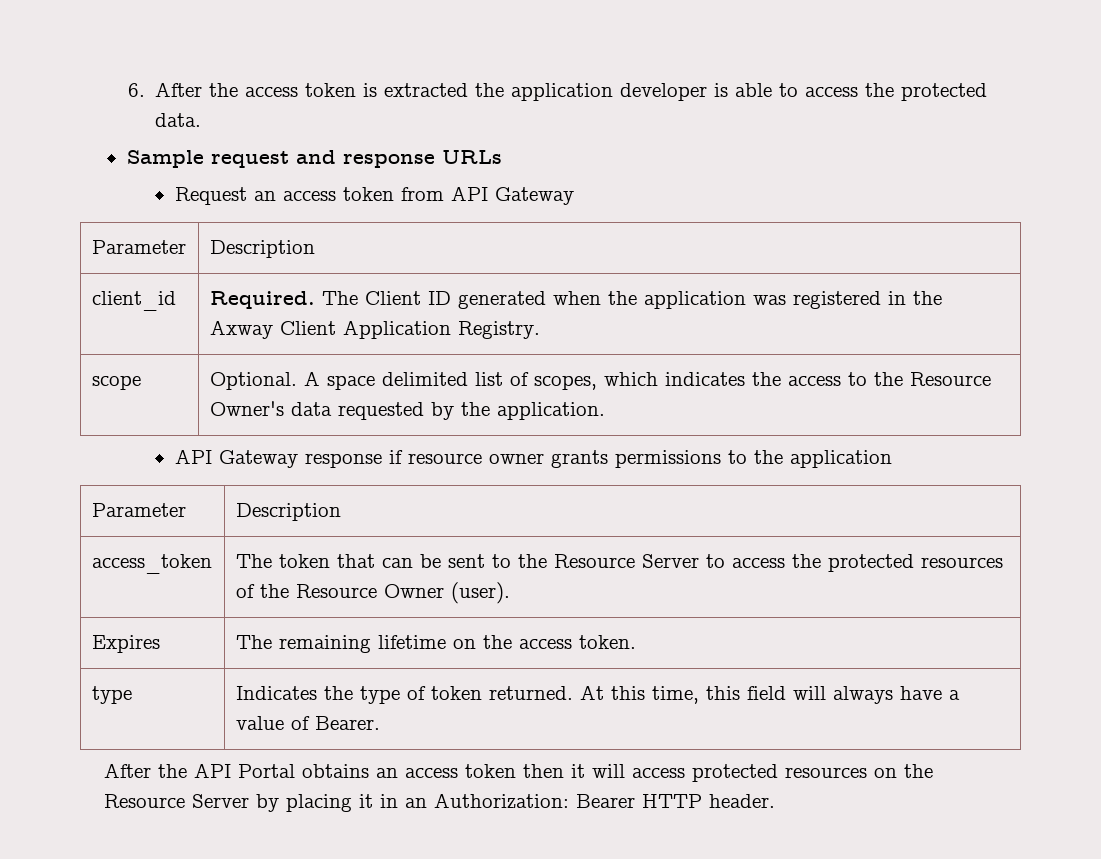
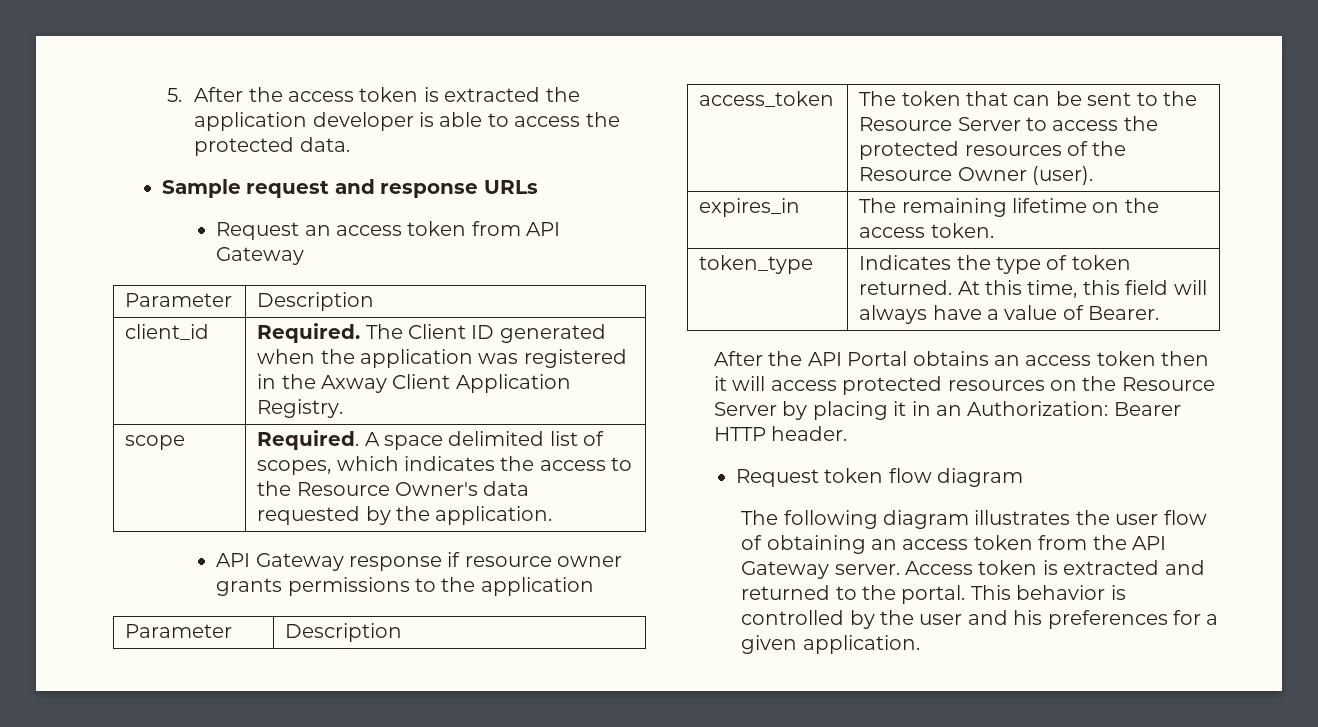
[128,83,146,97] 6. -> [167,88,183,102] 5.
[209,372,297,390] Optional. -> [257,430,360,450] Required.
[91,635,160,653] Expires -> [699,198,801,217] expires_in
[91,686,132,704] type -> [699,255,814,274] token_type
(776, 801) none -> [736,468,1024,487] [741,510,1207,529] [741,535,1166,554] [741,560,1205,579] [741,585,1126,604] [741,610,1219,629] [741,635,920,654] // Request token flow diagram // The following diagram illustrates the user flow of obtaining an access token from the API Gateway server. Access token is extracted and returned to the portal. This behavior is controlled by the user and his preferences for a given application.

